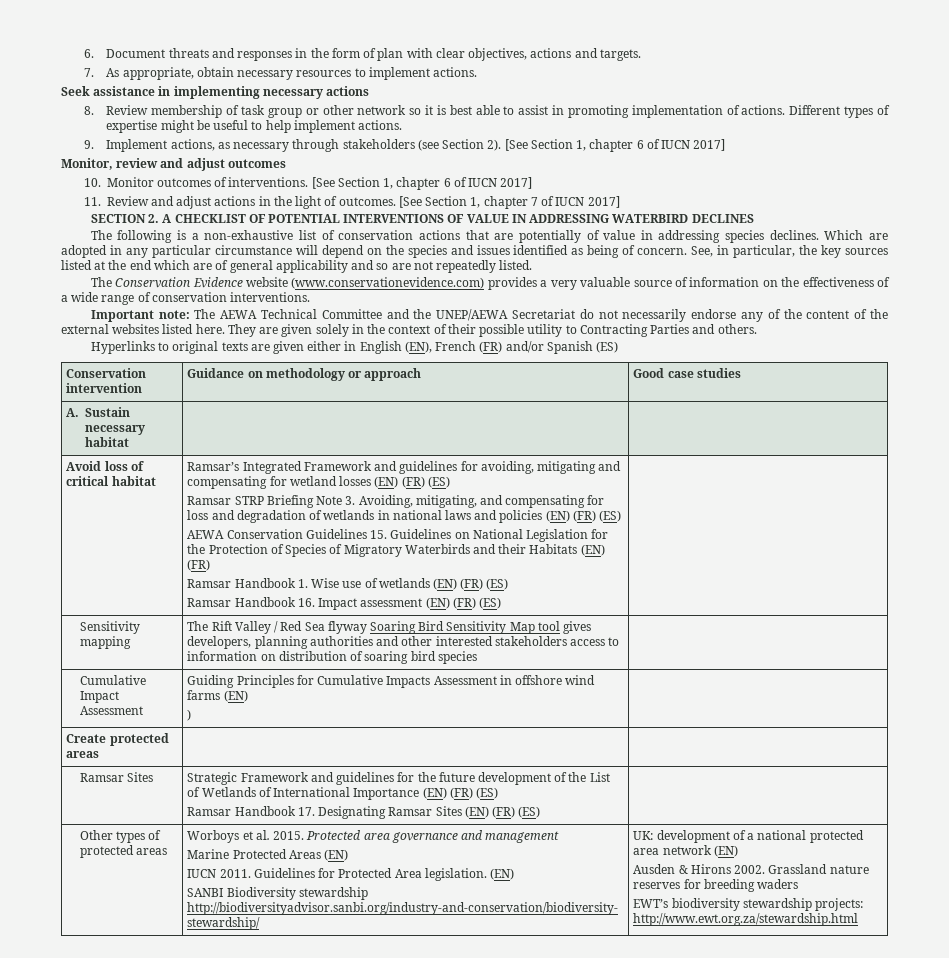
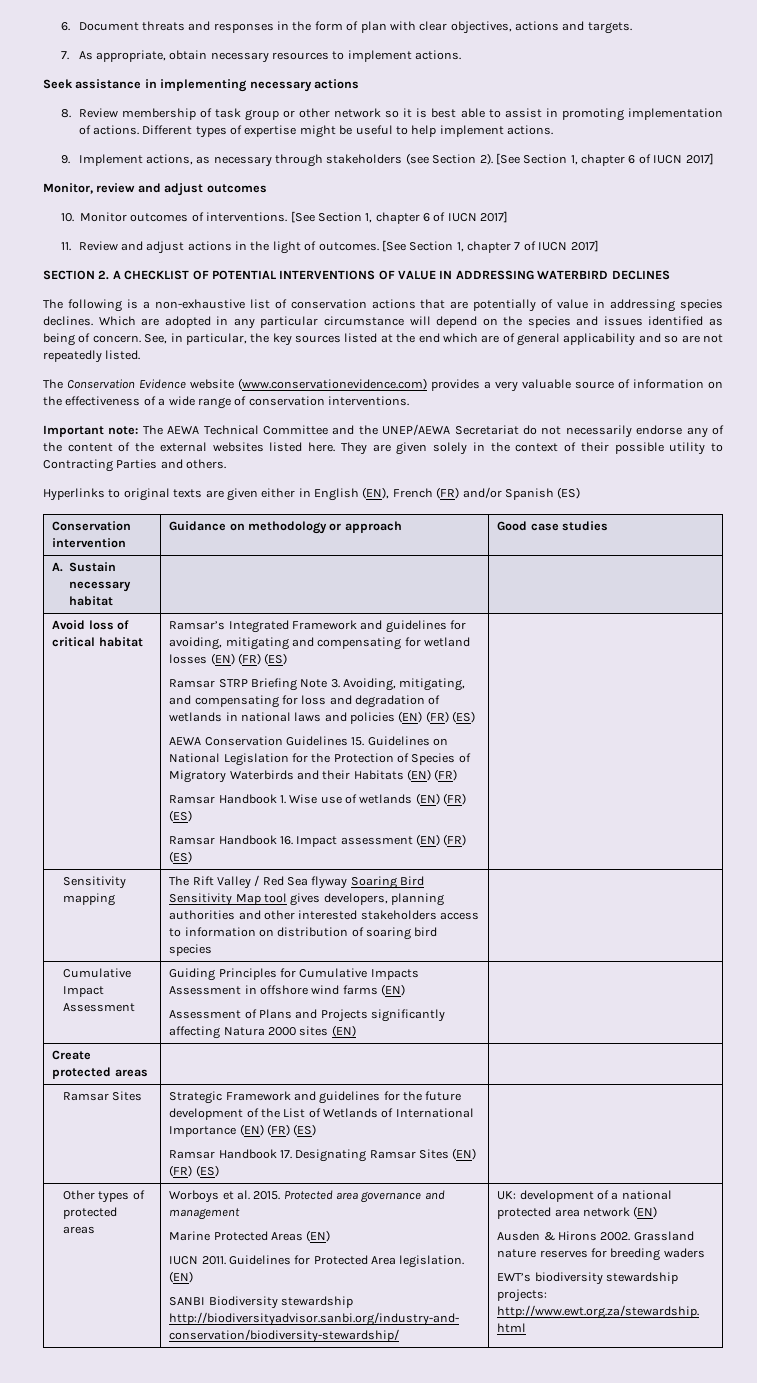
[187,709,192,721] ) -> [169,1009,446,1022] [169,1025,356,1039] Assessment of Plans and Projects significantly affecting Natura 2000 sites (EN)

